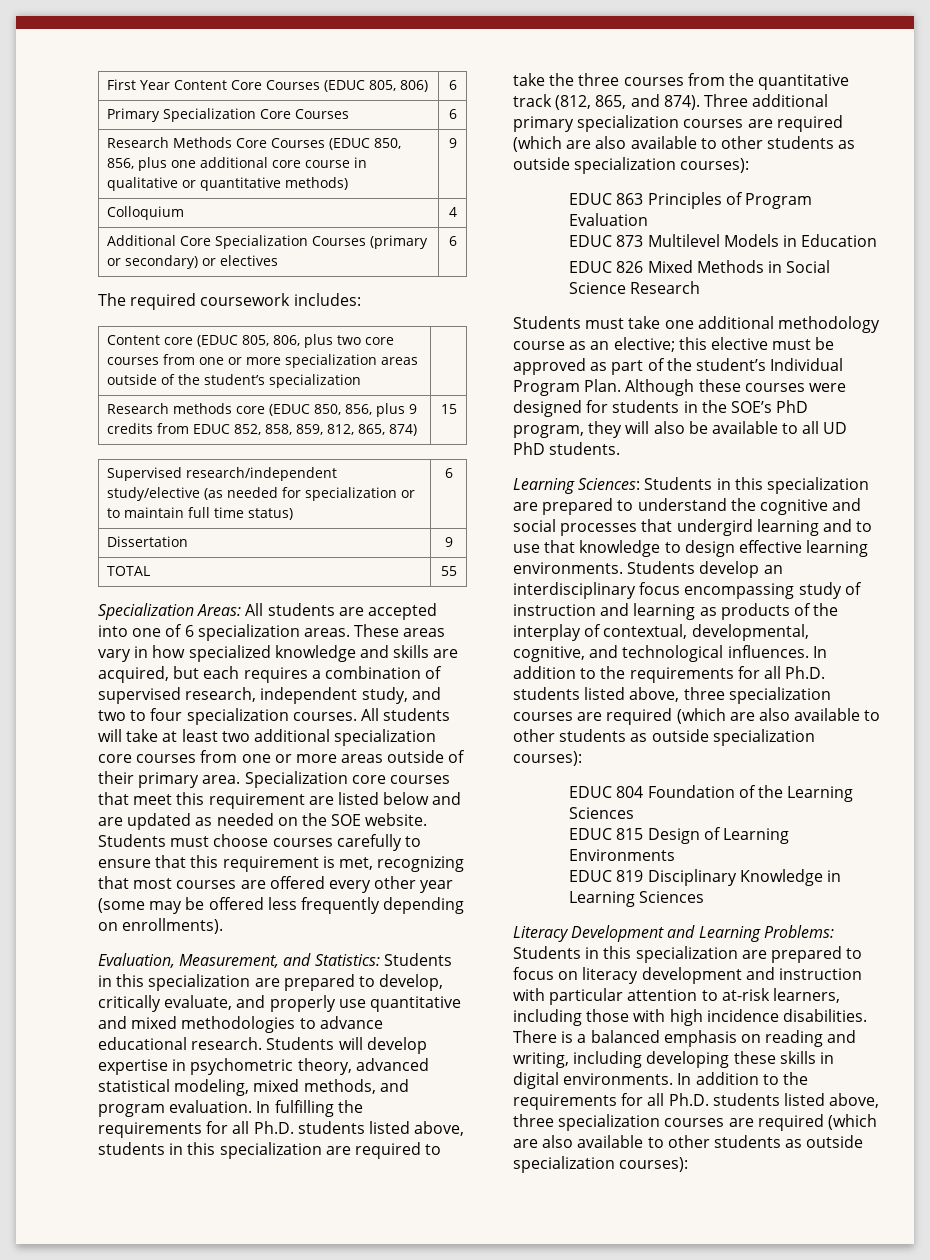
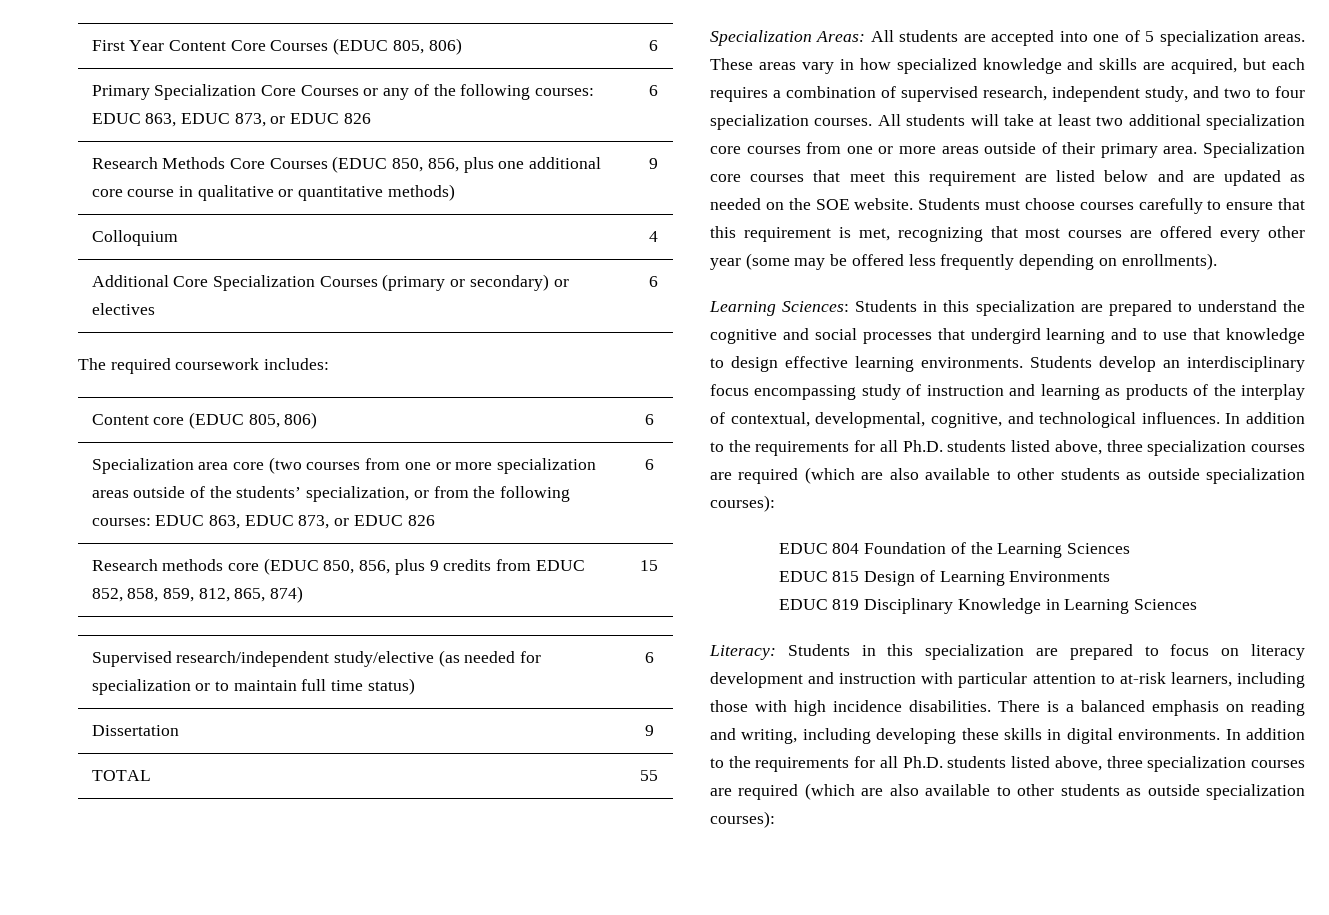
(350, 114) none -> [363,84,595,100] [91,113,371,127] or any of the following courses: EDUC 863, EDUC 873, or EDUC 826
[273,334,395,348] 806, plus two core -> [284,412,318,429] [644,414,654,425] [91,457,302,474] 806) | 6 // Specialization area core (two
[204,374,362,388] student’s specialization | -> [236,486,571,502] [91,515,435,529] [644,459,654,470] students’ specialization, or from the following courses: EDUC 863, EDUC 873, or EDUC 826 | 6
[184,625,194,637] 6 -> [1145,31,1155,42] 5
[98,953,452,968] [98,974,444,991] [98,995,461,1012] [98,1016,383,1033] [98,1037,427,1054] [98,1058,429,1075] [98,1079,409,1096] [98,1100,363,1117] [98,1121,465,1138] [98,1142,442,1159] [513,73,850,90] [513,94,829,110] [513,115,843,132] [513,136,856,152] [513,157,750,174] [569,192,812,209] [569,213,649,226] [569,234,878,247] [569,260,831,273] [569,281,701,294] [513,316,880,333] [513,337,835,352] [513,358,844,375] [513,379,846,396] [513,400,809,417] [513,421,848,438] [513,442,621,455] // Evaluation, Measurement, and Statistics: Students in this specialization are prepared to develop, critically evaluate, and properly use quantitative and mixed methodologies to advance educational research. Students will develop expertise in psychometric theory, advanced statistical modeling, mixed methods, and program evaluation. In fulfilling the requirements for all Ph.D. students listed above, students in this specialization are required to take the three courses from the quantitative track (812, 865, and 874). Three additional primary specialization courses are required (which are also available to other students as outside specialization courses): // EDUC 863 Principles of Program Evaluation // EDUC 873 Multilevel Models in Education // EDUC 826 Mixed Methods in Social Science Research // Students must take one additional methodology course as an elective; this elective must be approved as part of the student’s Individual Program Plan. Although these courses were designed for students in the SOE’s PhD program, they will also be available to all UD PhD students. -> (1217, 261) none
[513,925,834,942] Literacy Development and Learning Problems: -> [709,645,776,660] Literacy:

